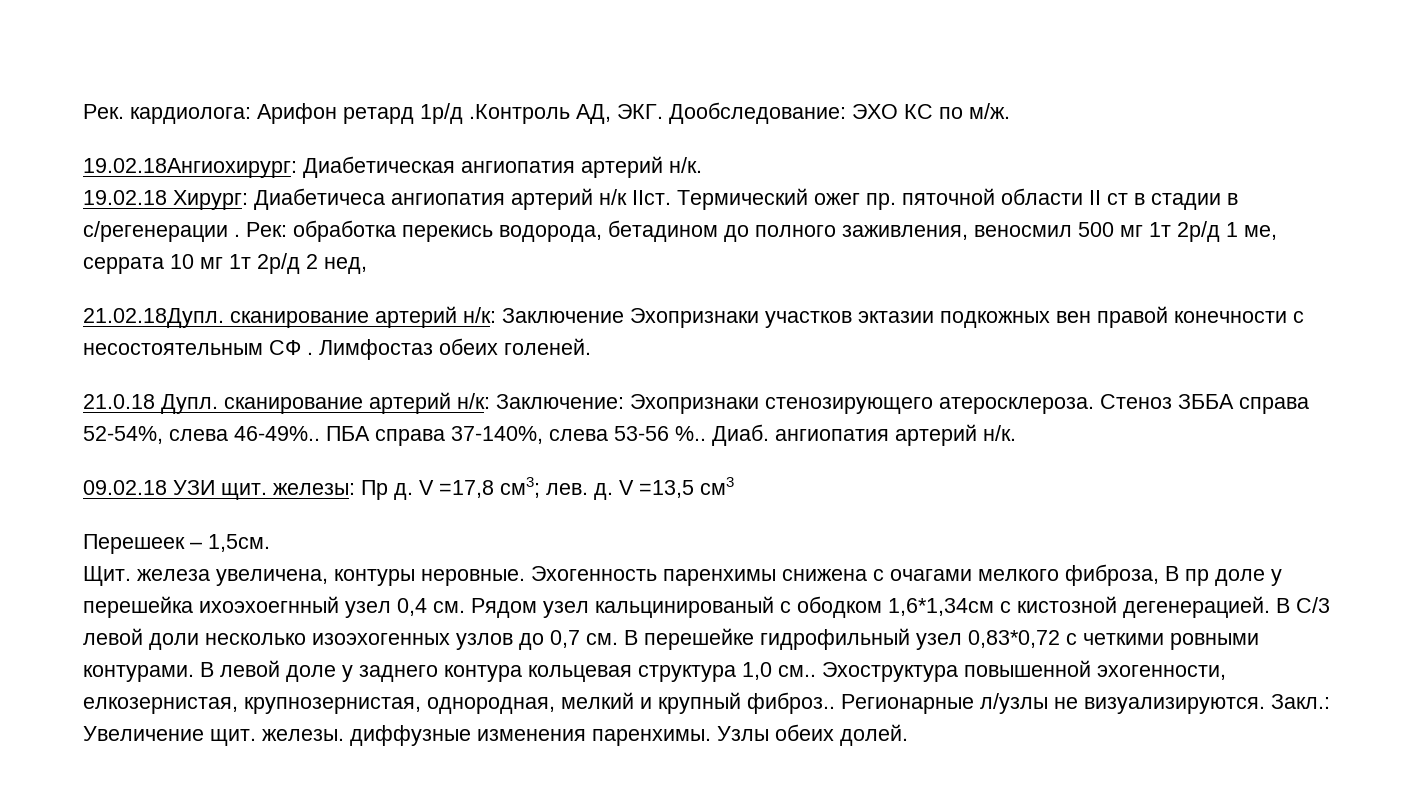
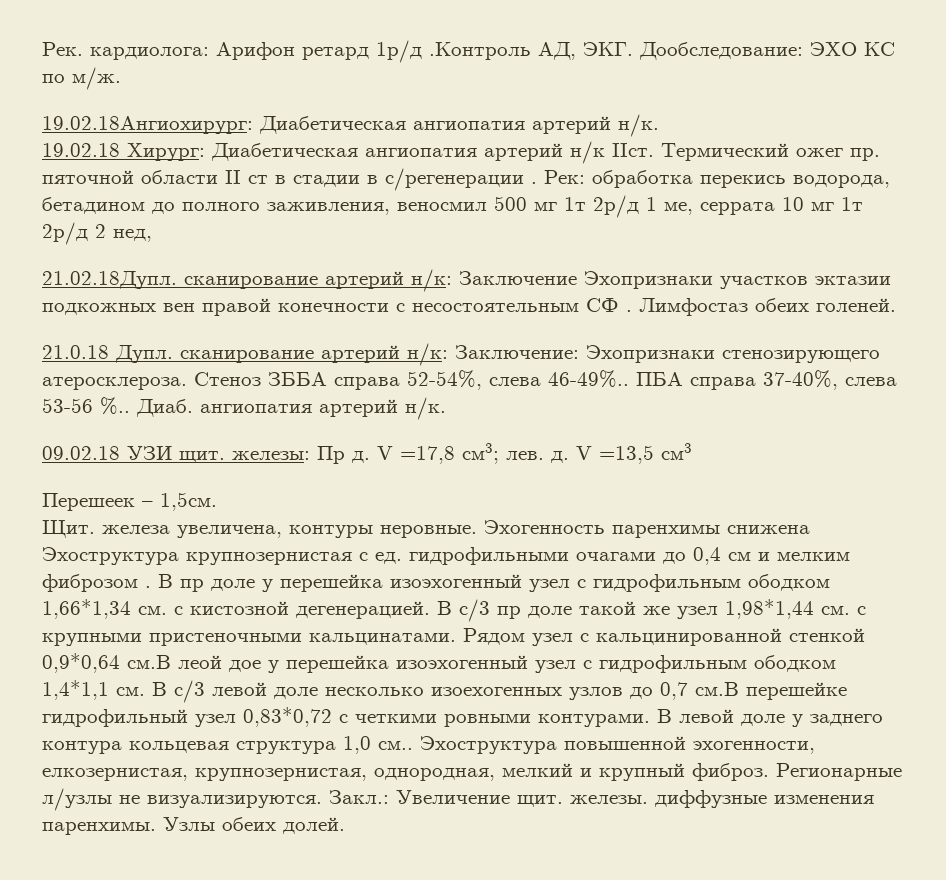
[254,188,385,210] Диабетичеса -> [211,143,358,161] Диабетическая
[451,426,543,444] 37-140%, -> [763,370,838,390] 37-40%,
[873,564,1159,586] с очагами мелкого фиброза, -> [42,547,850,565] [42,574,151,592] Эхоструктура крупнозернистая с ед. гидрофильными очагами до 0,4 см и мелким фиброзом .
[199,596,1330,618] [83,628,450,650] ихоэхоегнный узел 0,4 см. Рядом узел кальцинированый с ободком 1,6*1,34см с кистозной дегенерацией. В С/3 левой доли несколько изоэхогенных -> [390,574,830,592] [42,599,866,622] [42,628,865,646] [42,653,836,673] [42,680,562,703] изоэхогенный узел с гидрофильным ободком 1,66*1,34 см. с кистозной дегенерацией. В с/3 пр доле такой же узел 1,98*1,44 см. с крупными пристеночными кальцинатами. Рядом узел с кальцинированной стенкой 0,9*0,64 см.В леой дое у перешейка изоэхогенный узел с гидрофильным ободком 1,4*1,1 см. В с/3 левой доле несколько изоехогенных
[586,630,638,645] см. В -> [695,682,739,696] см.В
[747,692,835,714] фиброз.. -> [692,763,769,781] фиброз.

